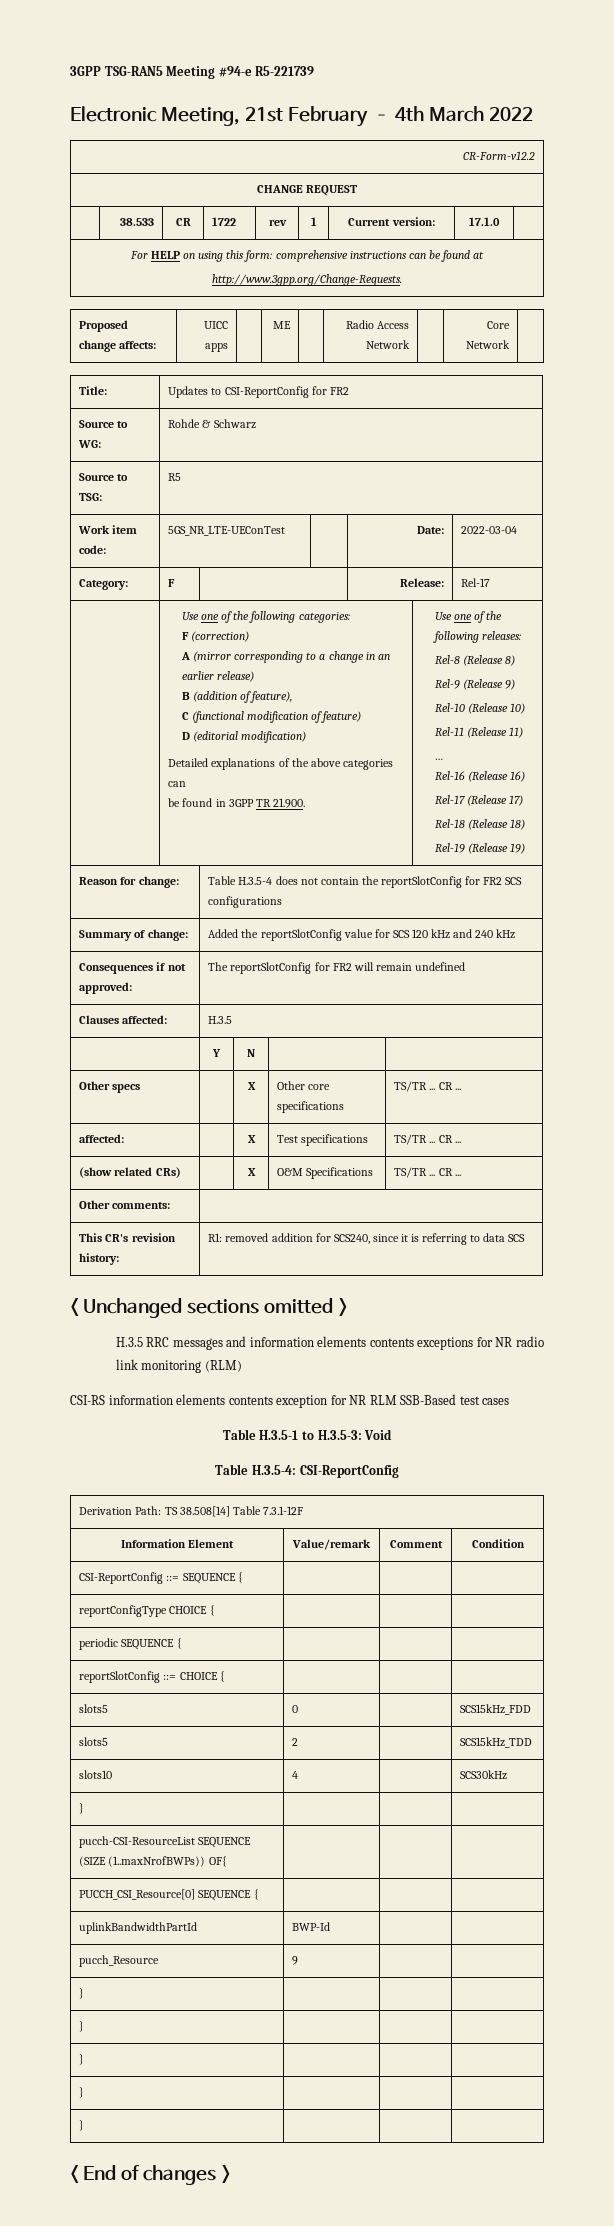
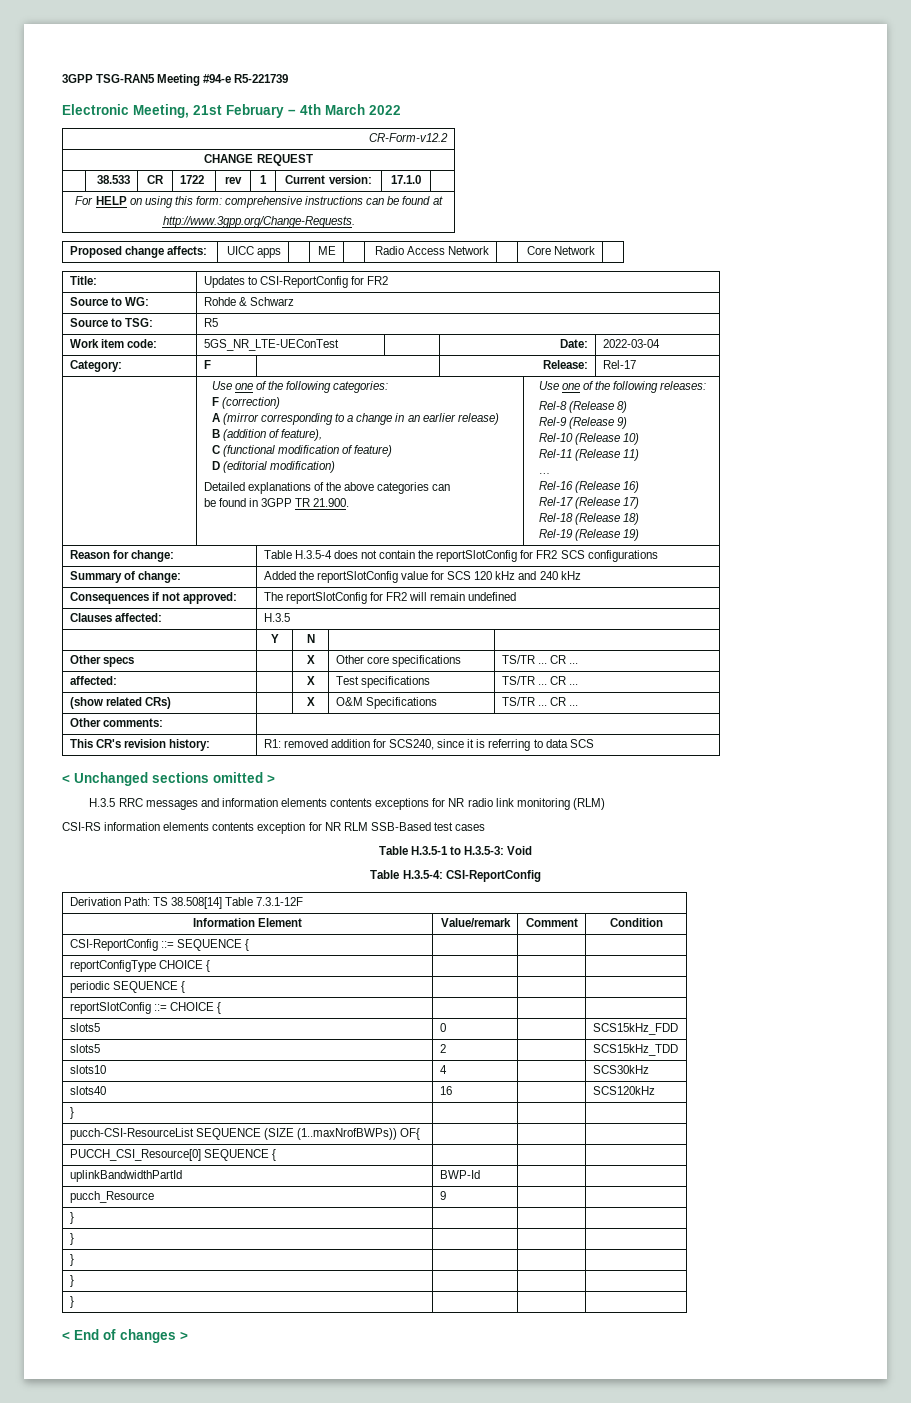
(508, 1775) none -> [69,1086,106,1095] [439,1086,452,1095] [592,1086,655,1095] // slots40 | 16 | | SCS120kHz

